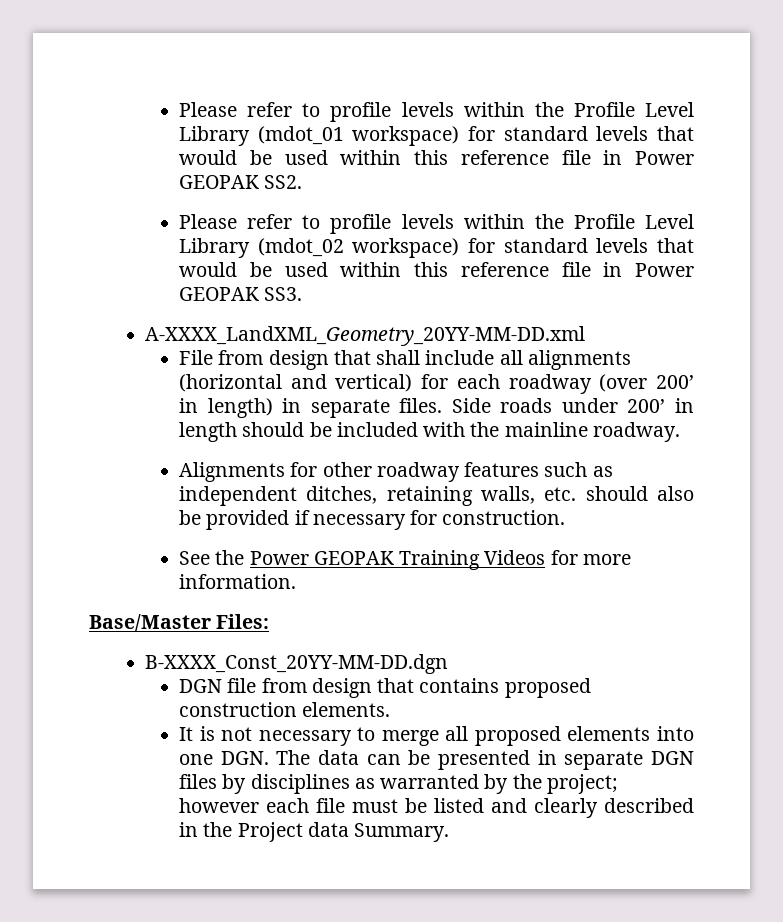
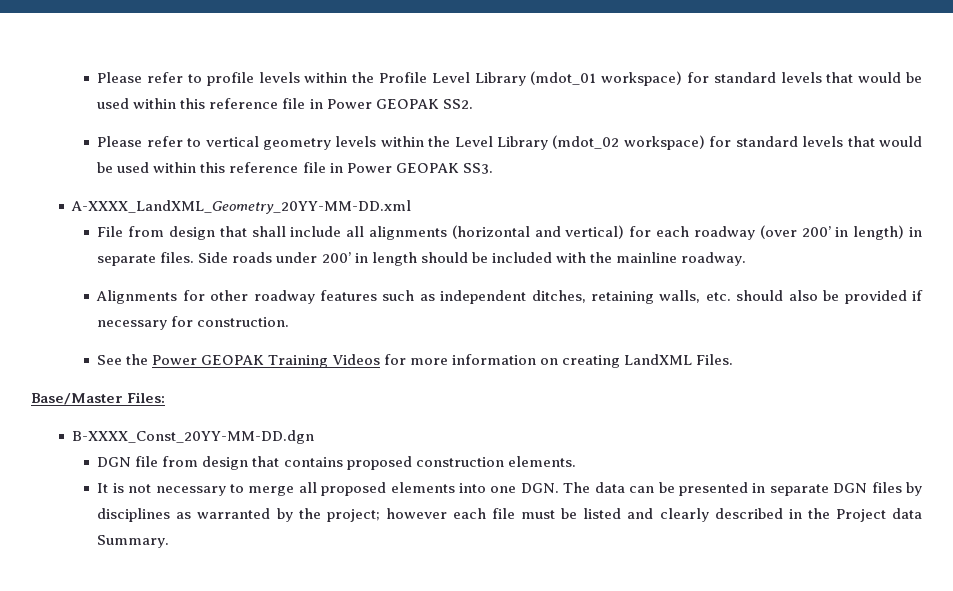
[330,214,635,234] profile levels within the Profile -> [205,136,451,150] vertical geometry levels within the
[179,574,297,589] information. -> [451,354,733,368] information on creating LandXML Files.

